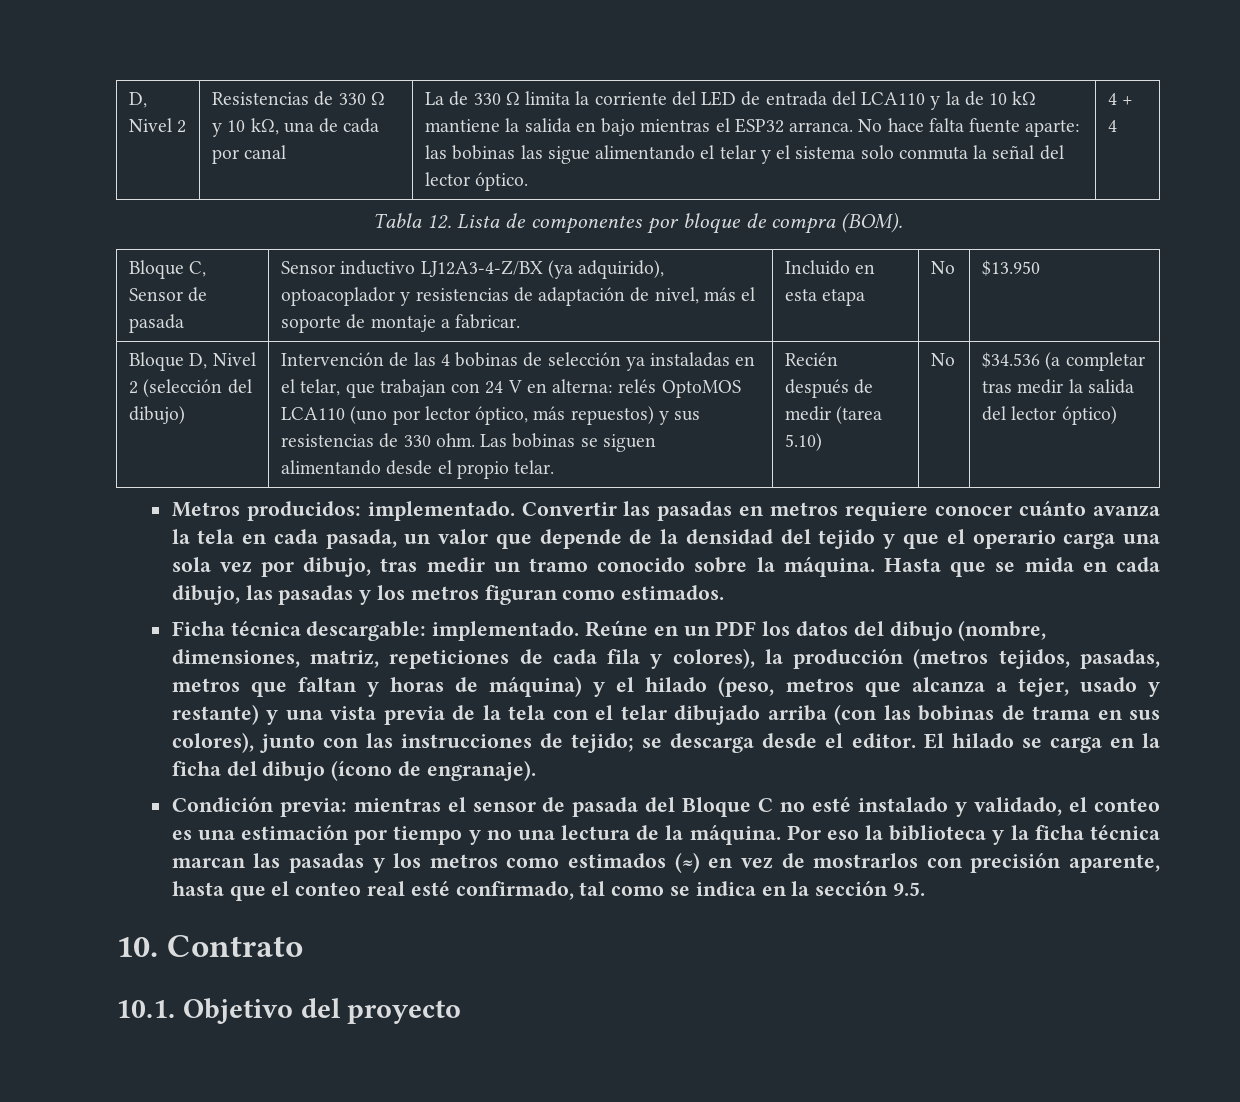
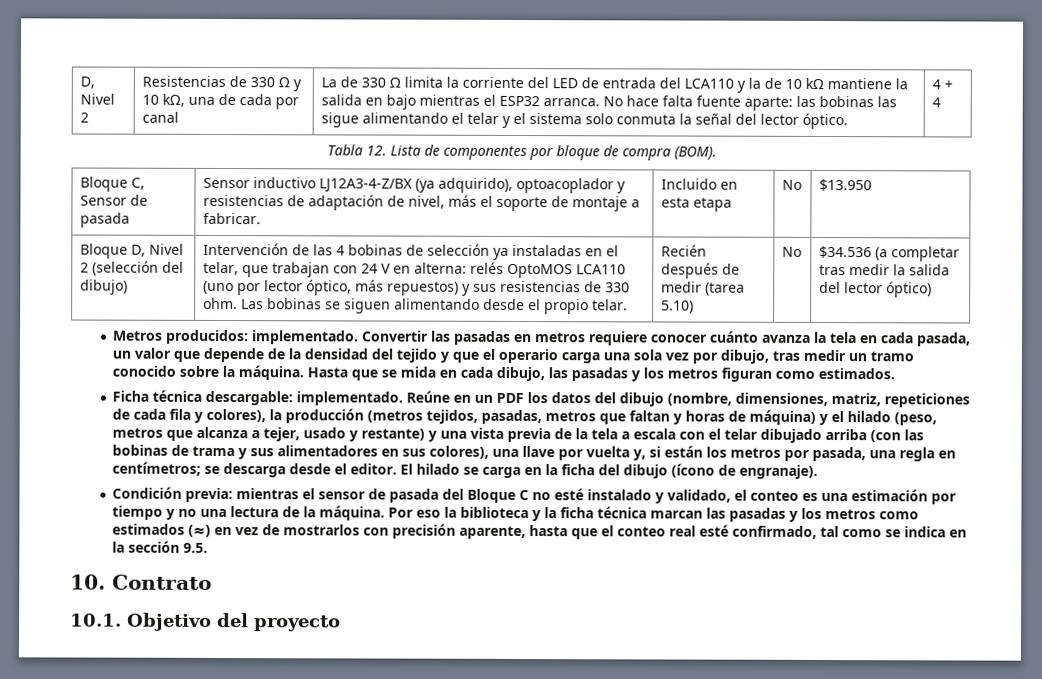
(546, 712) none -> [621,428,677,440] a escala
[1097,710,1161,720] [171,732,635,753] en sus colores), junto con las instrucciones de tejido; -> [238,445,957,462] [112,461,202,476] y sus alimentadores en sus colores), una llave por vuelta y, si están los metros por pasada, una regla en centímetros;

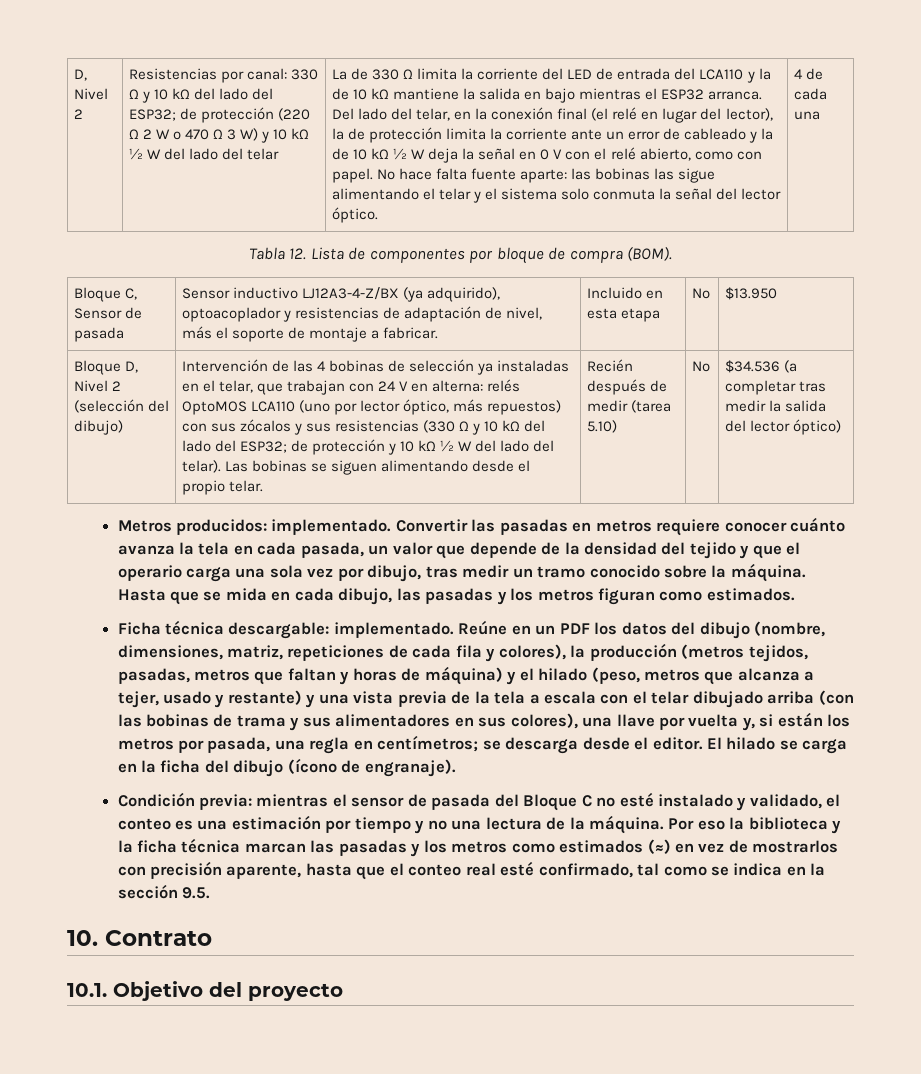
[228,76,247,88] de -> [220,68,287,83] por canal:
[161,93,299,110] [141,111,179,123] kΩ, una de cada por canal -> [172,88,274,100] [128,107,311,123] [128,128,310,143] [128,148,280,160] kΩ del lado del ESP32; de protección (220 Ω 2 W o 470 Ω 3 W) y 10 kΩ ½ W del lado del telar
(600, 102) none -> [331,107,773,123] [331,127,774,143] [331,147,762,163] [331,168,373,183] Del lado del telar, en la conexión final (el relé en lugar del lector), la de protección limita la corriente ante un error de cableado y la de 10 kΩ ½ W deja la señal en 0 V con el relé abierto, como con papel.
[943,80,953,90] [931,97,941,108] + 4 -> [805,68,823,80] [793,88,827,100] [793,111,820,120] de cada una
[461,280,630,296] [202,297,238,310] y sus resistencias de 330 ohm. -> [181,419,546,435] [181,439,555,455] [181,460,221,473] con sus zócalos y sus resistencias (330 Ω y 10 kΩ del lado del ESP32; de protección y 10 kΩ ½ W del lado del telar).

